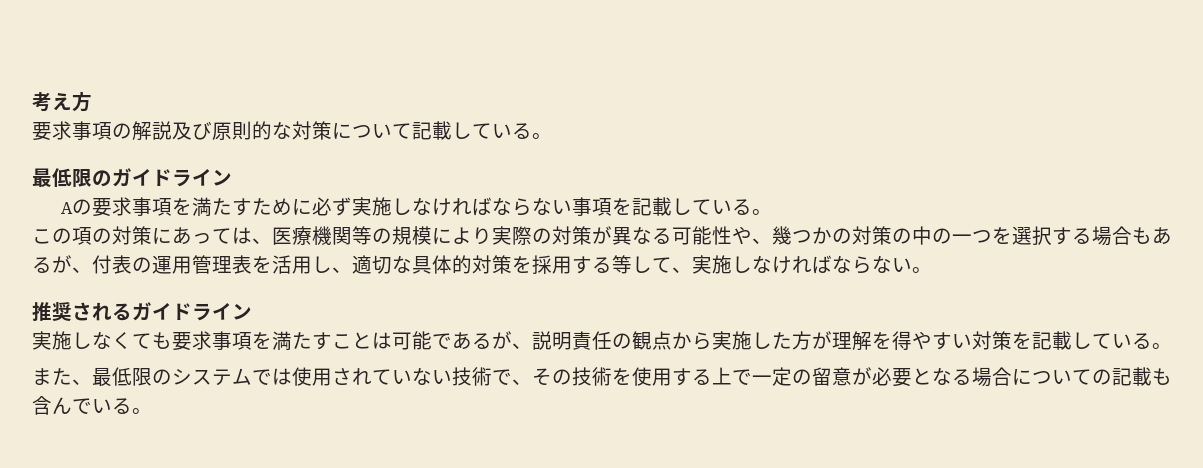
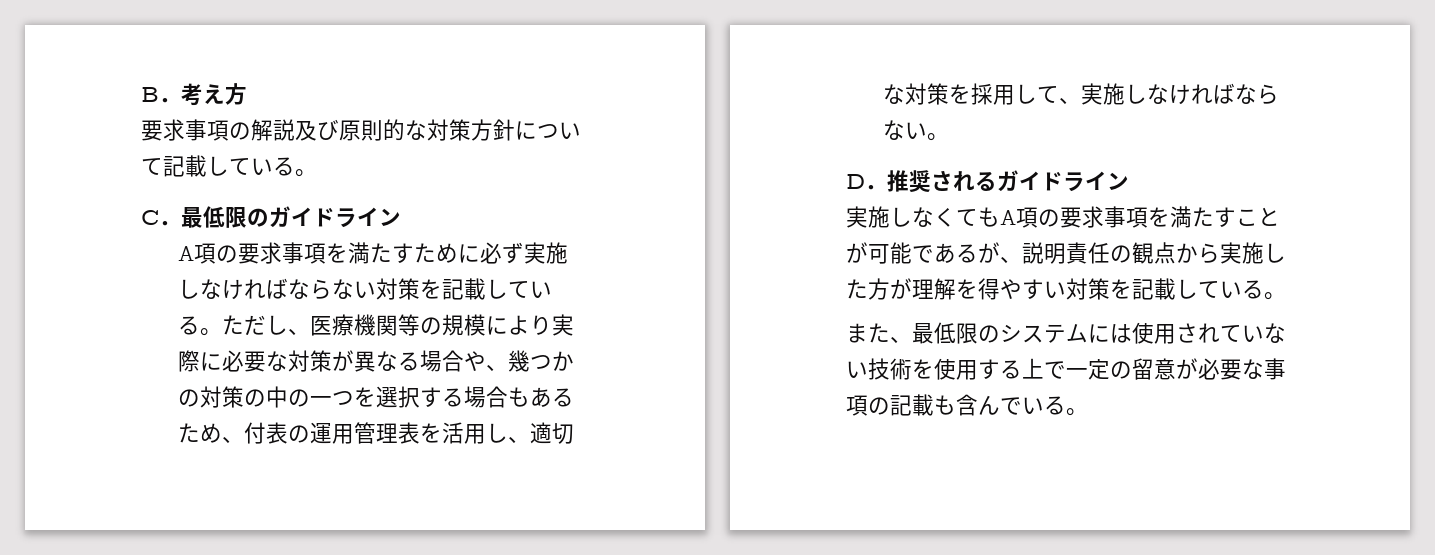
(32, 102) none -> [141,87,181,103] B．
(332, 130) none -> [471,119,515,141] 方針
(552, 136) none -> [141,210,181,226] C．
(74, 208) none -> [193,243,216,264] 項
[572,197,773,216] [32,226,252,245] 事項を記載している。 // この項の対策にあっては -> [375,278,552,300] [177,315,288,336] 対策を記載している。ただし
[532,228,552,244] の -> [199,350,288,372] に必要な
[672,226,732,245] 可能性 -> [419,350,464,372] 場合
[52,255,72,273] が -> [177,423,222,443] ため
[412,255,472,274] 具体的 -> (905, 94) none
[572,255,632,274] する等 -> (1015, 95) none
(932, 270) none -> [846,174,887,190] D．
(172, 340) none -> [1000,207,1060,228] A項の
[372,332,392,349] は -> [846,242,868,263] が
[252,369,272,385] で -> [1088,324,1110,343] に
[492,367,612,386] で、その技術 -> (912, 369) none
[912,367,1092,387] となる場合について -> [1242,358,1286,380] [846,395,868,416] な事項

